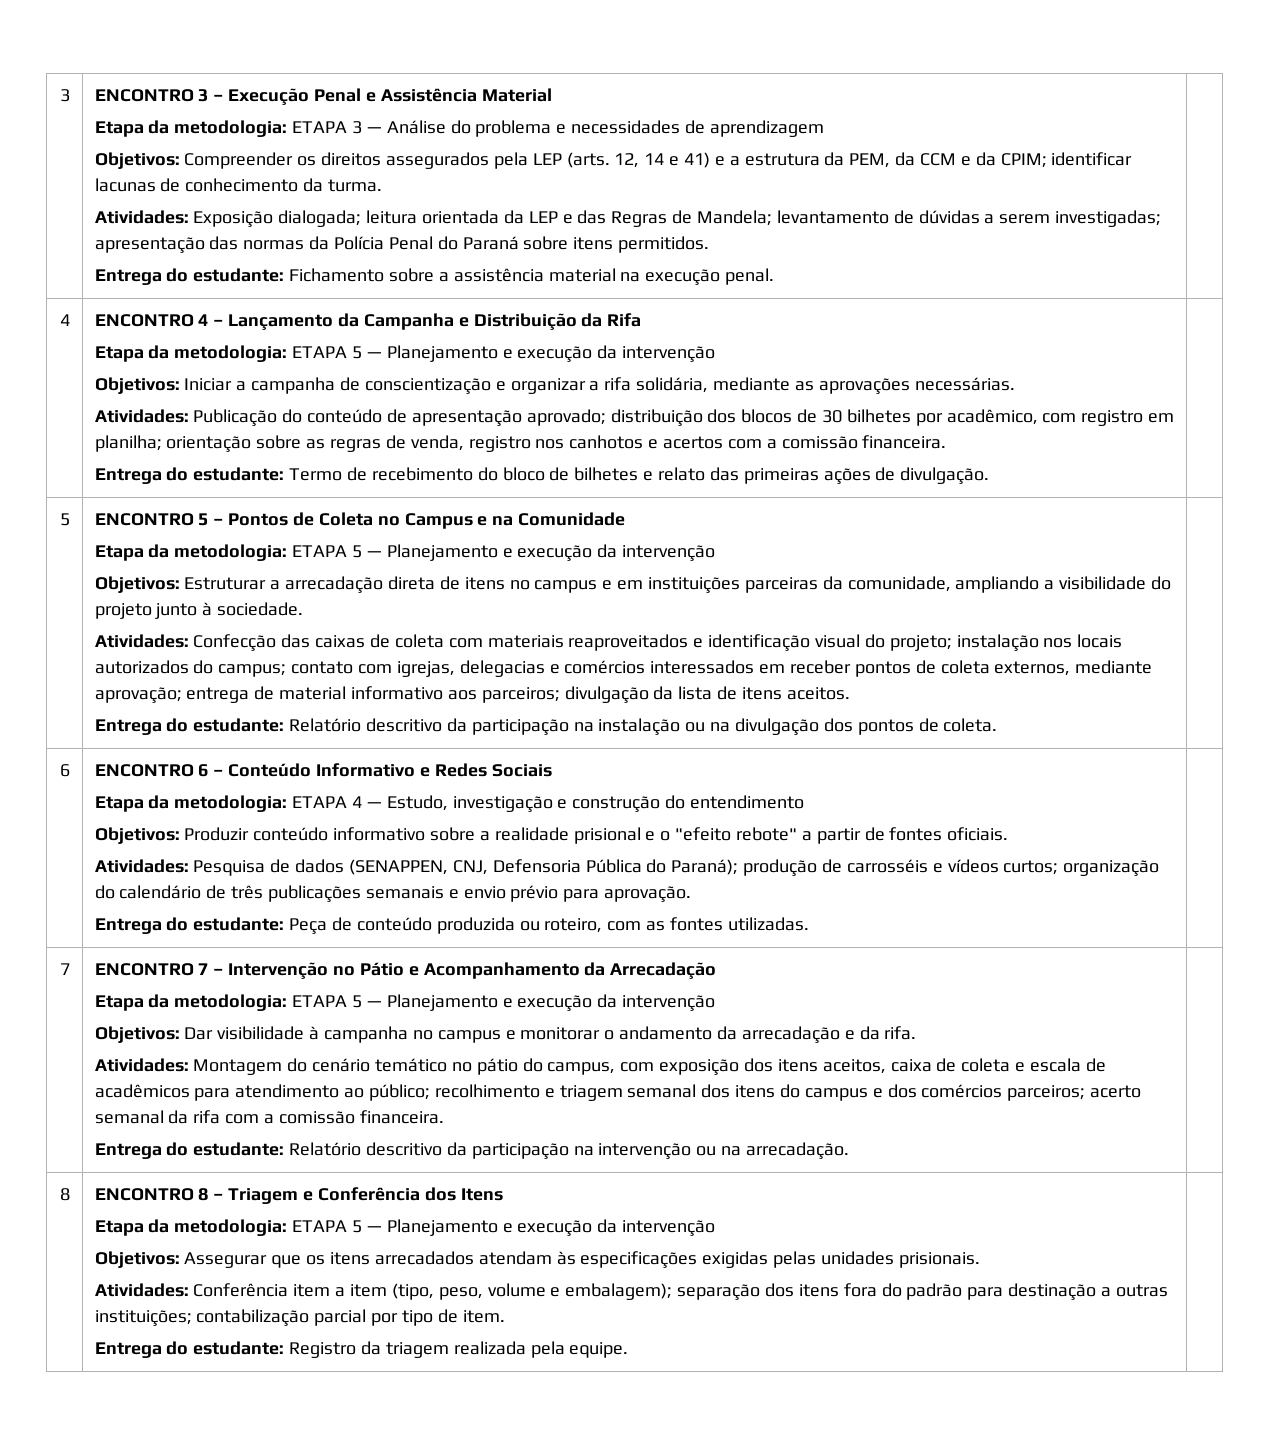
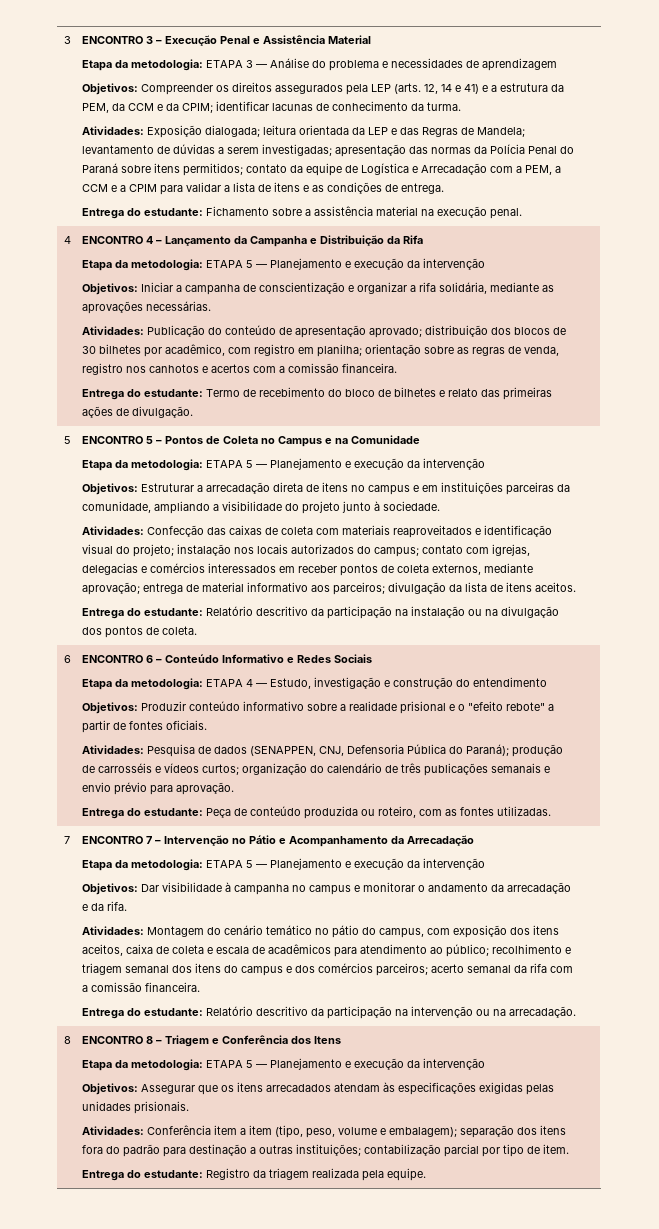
[618,236,710,253] permitidos. -> [182,163,561,176] [81,182,444,195] permitidos; contato da equipe de Logística e Arrecadação com a PEM, a CCM e a CPIM para validar a lista de itens e as condições de entrega.

